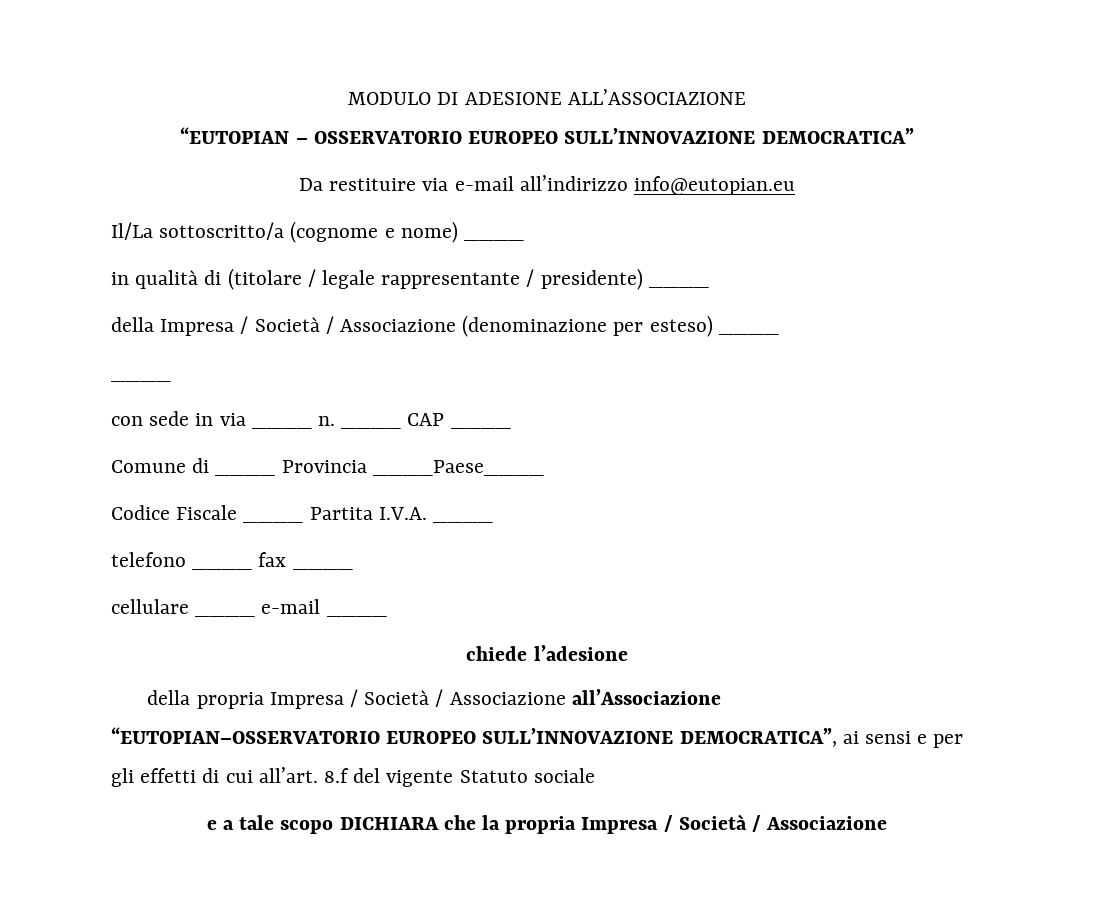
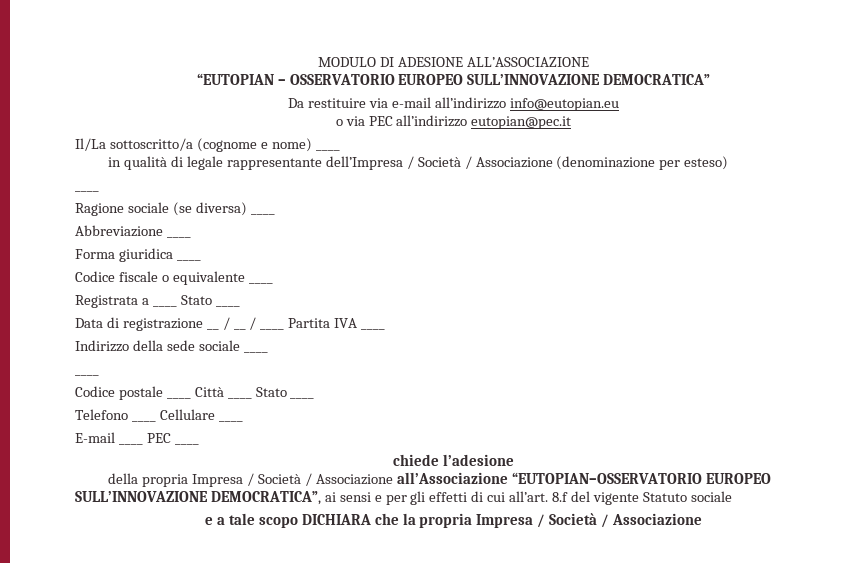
(796, 185) none -> [335,115,572,129] // o via PEC all’indirizzo eutopian@pec.it
[227,268,709,290] [111,317,235,336] (titolare / legale rappresentante / presidente) ____ // della Impresa -> [187,156,403,170] legale rappresentante dell’Impresa
[718,332,779,335] [111,379,171,382] [111,411,246,426] [251,426,312,429] [318,416,336,426] [341,426,402,429] [407,413,445,426] [450,426,511,429] [111,458,210,473] [215,473,276,476] [281,460,544,476] [111,505,238,520] [243,520,304,523] [309,507,427,520] [433,520,494,523] [111,552,186,567] [192,567,253,570] [258,552,287,567] [292,567,353,570] [111,599,189,614] [195,614,256,617] [261,599,321,614] ____ // ____ // con sede in via ____ n. ____ CAP ____ // Comune di ____ Provincia ____Paese____ // Codice Fiscale ____ Partita I.V.A. ____ // telefono ____ fax ____ // cellulare ____ e-mail -> [75,190,99,192] [75,202,275,216] [75,225,191,238] [75,248,201,262] [75,271,273,285] [75,295,149,308] [152,305,177,307] [180,295,212,305] [215,305,240,307] [75,317,285,331] [288,318,358,328] [361,328,386,330] [75,340,240,352] [243,351,268,353] [75,374,99,376] [75,386,191,400] [194,387,224,397] [227,397,252,399] [255,387,287,397] [290,397,315,399] [75,409,128,420] [131,420,156,422] [159,409,215,420] [218,420,243,422] [75,432,115,443] [118,443,143,445] [146,433,171,443] // ____ // Ragione sociale (se diversa) ____ // Abbreviazione ____ // Forma giuridica ____ // Codice fiscale o equivalente ____ // Registrata a ____ Stato ____ // Data di registrazione __ / __ / ____ Partita IVA ____ // Indirizzo della sede sociale ____ // ____ // Codice postale ____ Città ____ Stato ____ // Telefono ____ Cellulare ____ // E-mail ____ PEC

